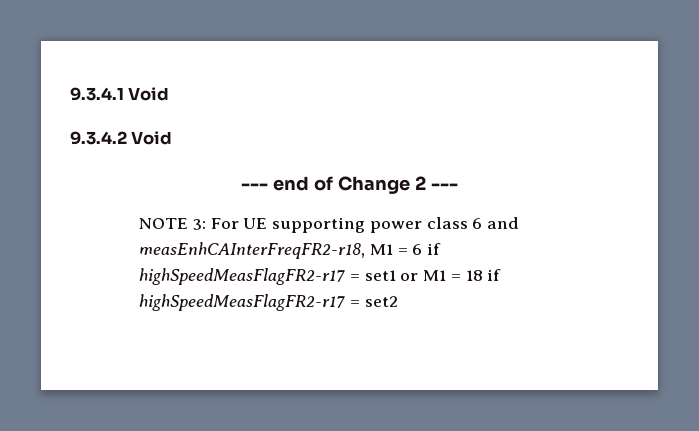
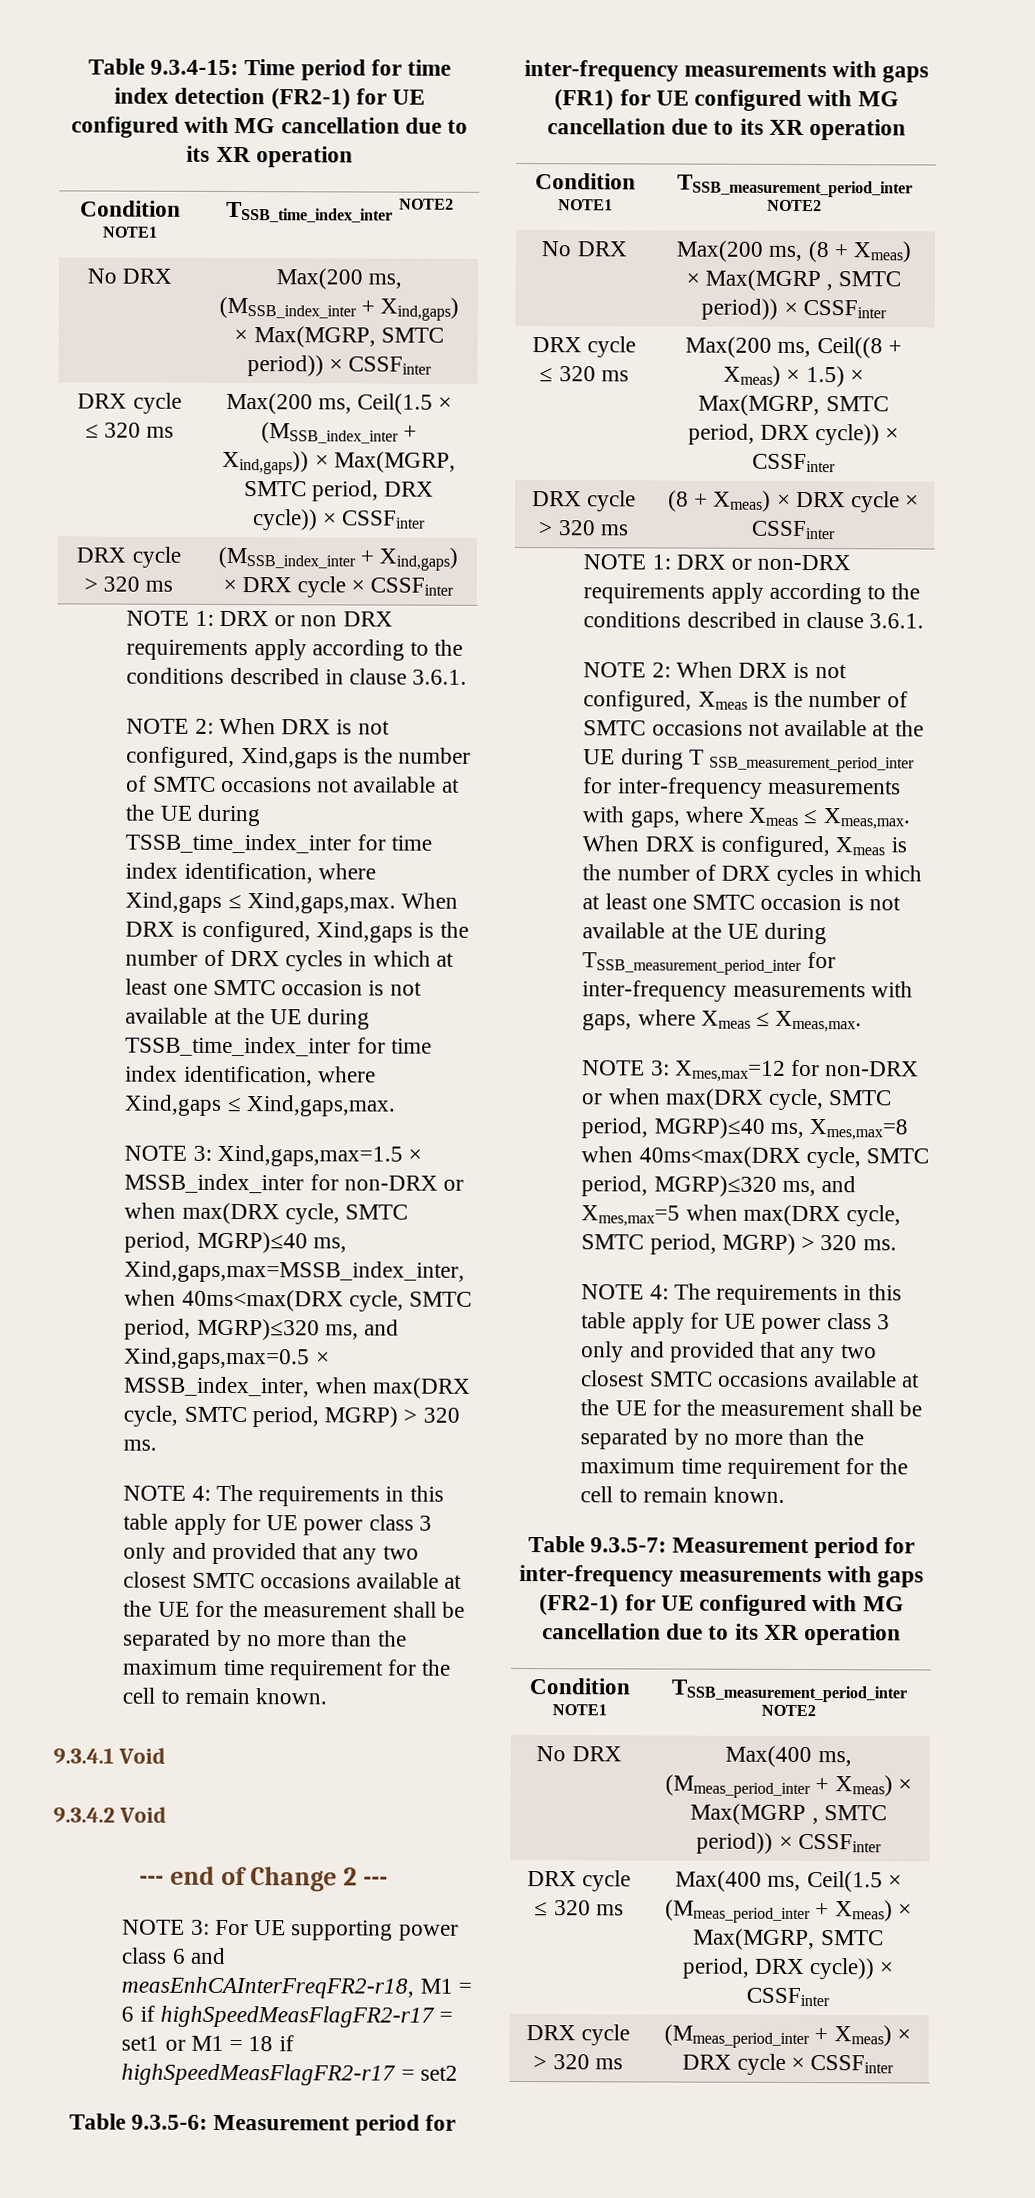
(70, 94) none -> [87,58,452,81] [114,87,425,110] [70,116,469,138] [186,145,353,168] [80,200,181,217] [103,226,158,238] [226,198,454,223] [86,268,173,284] [275,268,403,290] [218,296,460,321] [234,326,444,348] [246,355,433,377] [77,392,182,414] [84,422,175,439] [225,392,453,415] [260,422,418,444] [222,450,456,475] [243,480,435,502] [251,509,427,531] [76,546,181,568] [83,576,174,592] [217,546,459,571] [222,576,455,598] [126,610,393,627] [126,639,464,661] [126,667,468,685] [126,717,390,735] [126,746,472,769] [126,775,460,793] [125,804,261,827] [125,833,432,854] [125,862,376,884] [125,891,459,914] [125,920,469,943] [125,949,454,972] [125,978,422,996] [125,1007,371,1030] [125,1036,432,1057] [125,1065,376,1087] [124,1094,396,1117] [124,1144,423,1167] [124,1173,465,1194] [124,1202,409,1225] [124,1231,347,1254] [124,1260,466,1283] [124,1289,473,1312] [124,1318,400,1341] [124,1347,330,1370] [123,1376,471,1399] [123,1405,460,1428] [123,1439,158,1451] [123,1484,444,1507] [123,1513,432,1536] [123,1542,419,1565] [123,1571,463,1589] [123,1600,465,1618] [123,1629,407,1652] [122,1659,452,1681] [122,1687,328,1705] Table 9.3.4-15: Time period for time index detection (FR2-1) for UE configured with MG cancellation due to its XR operation // Condition NOTE1 | TSSB_time_index_inter NOTE2 // No DRX | Max(200 ms, (MSSB_index_inter + Xind,gaps) × Max(MGRP, SMTC period)) × CSSFinter // DRX cycle ≤ 320 ms | Max(200 ms, Ceil(1.5 × (MSSB_index_inter + Xind,gaps)) × Max(MGRP, SMTC period, DRX cycle)) × CSSFinter // DRX cycle > 320 ms | (MSSB_index_inter + Xind,gaps) × DRX cycle × CSSFinter // NOTE 1: DRX or non DRX requirements apply according to the conditions described in clause 3.6.1. // NOTE 2: When DRX is not configured, Xind,gaps is the number of SMTC occasions not available at the UE during TSSB_time_index_inter for time index identification, where Xind,gaps ≤ Xind,gaps,max. When DRX is configured, Xind,gaps is the number of DRX cycles in which at least one SMTC occasion is not available at the UE during TSSB_time_index_inter for time index identification, where Xind,gaps ≤ Xind,gaps,max. // NOTE 3: Xind,gaps,max=1.5 × MSSB_index_inter for non-DRX or when max(DRX cycle, SMTC period, MGRP)≤40 ms, Xind,gaps,max=MSSB_index_inter, when 40ms<max(DRX cycle, SMTC period, MGRP)≤320 ms, and Xind,gaps,max=0.5 × MSSB_index_inter, when max(DRX cycle, SMTC period, MGRP) > 320 ms. // NOTE 4: The requirements in this table apply for UE power class 3 only and provided that any two closest SMTC occasions available at the UE for the measurement shall be separated by no more than the maximum time requirement for the cell to remain known. //
(398, 301) none -> [68,2113,457,2136] [523,60,930,83] [554,89,899,111] [546,118,907,141] [534,173,636,190] [557,199,613,211] [676,174,913,198] [767,199,822,212] [541,241,627,257] [676,240,911,263] [685,269,902,292] [701,298,887,320] [531,336,637,358] [539,366,629,383] [685,336,902,359] [723,365,864,388] [698,394,889,417] [687,423,900,446] [752,453,836,473] [531,490,637,512] [538,520,629,536] [667,490,920,513] [751,520,836,540] [583,554,852,571] [583,582,921,605] [583,611,925,629] [583,661,847,679] [583,690,908,712] [583,719,924,737] [583,748,916,773] [583,777,901,799] [582,806,911,830] [582,835,907,858] [582,864,922,887] [582,893,901,911] [582,922,828,945] [582,952,836,975] [582,980,913,1002] [582,1009,863,1033] [582,1059,920,1082] [581,1088,893,1111] [581,1117,909,1141] [581,1146,930,1169] [581,1175,857,1197] [581,1204,902,1227] [581,1233,897,1255] [581,1283,902,1306] [581,1312,890,1335] [581,1341,877,1364] [580,1370,921,1388] [580,1399,922,1417] [580,1428,864,1450] [580,1458,909,1480] [580,1486,786,1503] [527,1536,916,1559] [518,1565,925,1588] [539,1594,904,1617] [541,1623,902,1646] [528,1678,630,1695] [551,1704,607,1716] [670,1679,907,1703] [761,1704,816,1717] [536,1746,622,1762] [725,1745,852,1768] [665,1774,912,1799] [690,1803,887,1826] [696,1832,882,1854] [526,1870,632,1892] [534,1900,624,1917] [675,1870,902,1893] [665,1899,912,1924] [693,1928,884,1951] [681,1957,894,1980] [746,1987,830,2007] [525,2024,631,2046] [533,2054,623,2070] [664,2024,911,2049] [681,2053,895,2075] // Table 9.3.5-6: Measurement period for inter-frequency measurements with gaps (FR1) for UE configured with MG cancellation due to its XR operation // Condition NOTE1 | TSSB_measurement_period_inter NOTE2 // No DRX | Max(200 ms, (8 + Xmeas) × Max(MGRP , SMTC period)) × CSSFinter // DRX cycle ≤ 320 ms | Max(200 ms, Ceil((8 + Xmeas) × 1.5) × Max(MGRP, SMTC period, DRX cycle)) × CSSFinter // DRX cycle > 320 ms | (8 + Xmeas) × DRX cycle × CSSFinter // NOTE 1: DRX or non-DRX requirements apply according to the conditions described in clause 3.6.1. // NOTE 2: When DRX is not configured, Xmeas is the number of SMTC occasions not available at the UE during T SSB_measurement_period_inter for inter-frequency measurements with gaps, where Xmeas ≤ Xmeas,max. When DRX is configured, Xmeas is the number of DRX cycles in which at least one SMTC occasion is not available at the UE during TSSB_measurement_period_inter for inter-frequency measurements with gaps, where Xmeas ≤ Xmeas,max. // NOTE 3: Xmes,max=12 for non-DRX or when max(DRX cycle, SMTC period, MGRP)≤40 ms, Xmes,max=8 when 40ms<max(DRX cycle, SMTC period, MGRP)≤320 ms, and Xmes,max=5 when max(DRX cycle, SMTC period, MGRP) > 320 ms. // NOTE 4: The requirements in this table apply for UE power class 3 only and provided that any two closest SMTC occasions available at the UE for the measurement shall be separated by no more than the maximum time requirement for the cell to remain known. // Table 9.3.5-7: Measurement period for inter-frequency measurements with gaps (FR2-1) for UE configured with MG cancellation due to its XR operation // Condition NOTE1 | TSSB_measurement_period_inter NOTE2 // No DRX | Max(400 ms, (Mmeas_period_inter + Xmeas) × Max(MGRP , SMTC period)) × CSSFinter // DRX cycle ≤ 320 ms | Max(400 ms, Ceil(1.5 × (Mmeas_period_inter + Xmeas) × Max(MGRP, SMTC period, DRX cycle)) × CSSFinter // DRX cycle > 320 ms | (Mmeas_period_inter + Xmeas) × DRX cycle × CSSFinter

